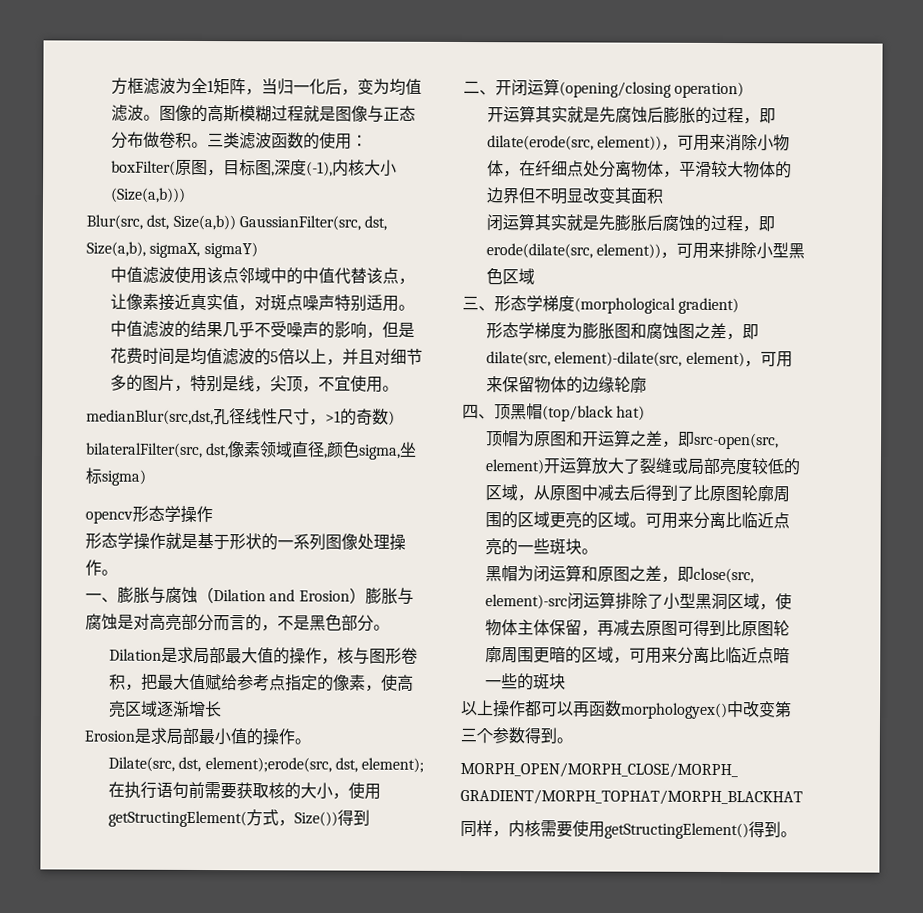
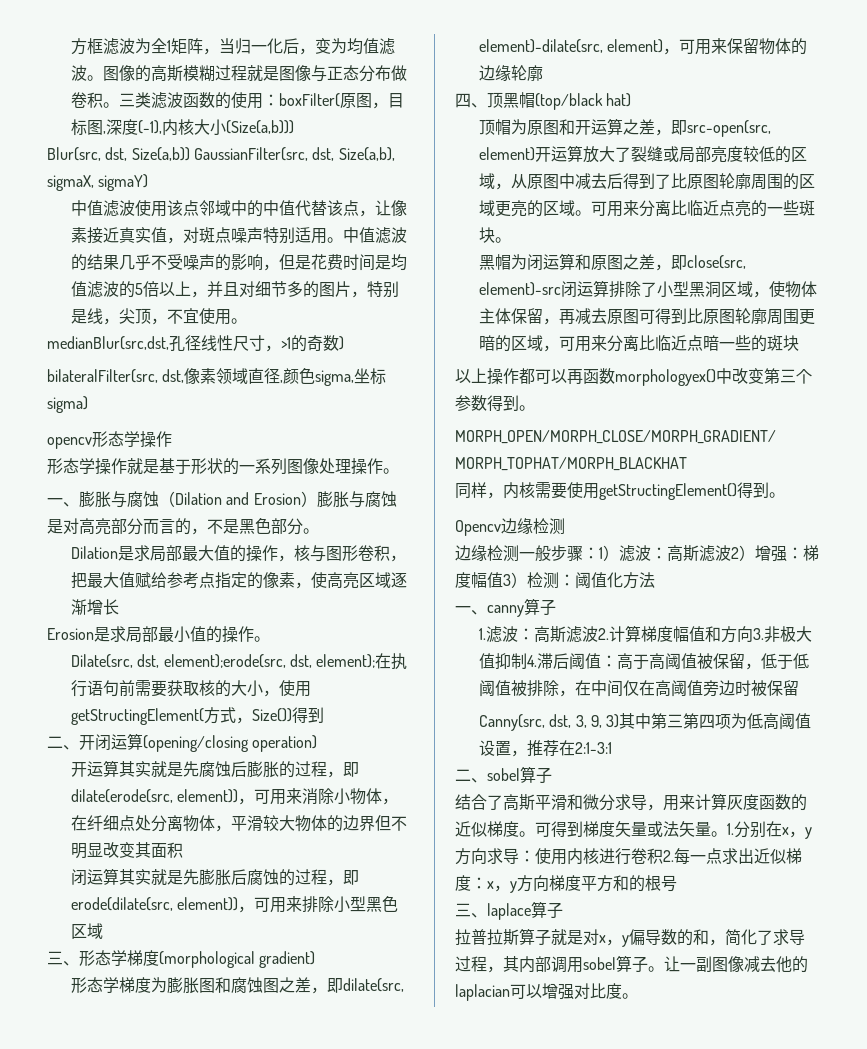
(797, 834) none -> [455,518,565,536] [455,545,819,562] [455,572,655,589] [455,598,556,617] [478,625,812,643] [478,653,809,670] [478,680,799,697] [478,713,812,731] [478,740,612,757] [455,766,552,784] [455,793,807,811] [455,821,812,839] [455,848,802,865] [455,875,677,893] [455,901,563,920] [455,928,805,947] [455,955,808,973] [455,983,638,1001] // Opencv边缘检测 // 边缘检测一般步骤：1）滤波：高斯滤波2）增强：梯度幅值3）检测：阈值化方法 // 一、canny算子 // 1.滤波：高斯滤波2.计算梯度幅值和方向3.非极大值抑制4.滞后阈值：高于高阈值被保留，低于低阈值被排除，在中间仅在高阈值旁边时被保留 // Canny(src, dst, 3, 9, 3)其中第三第四项为低高阈值设置，推荐在2:1-3:1 // 二、sobel算子 // 结合了高斯平滑和微分求导，用来计算灰度函数的近似梯度。可得到梯度矢量或法矢量。1.分别在x，y方向求导：使用内核进行卷积2.每一点求出近似梯度：x，y方向梯度平方和的根号 // 三、laplace算子 // 拉普拉斯算子就是对x，y偏导数的和，简化了求导过程，其内部调用sobel算子。让一副图像减去他的laplacian可以增强对比度。

